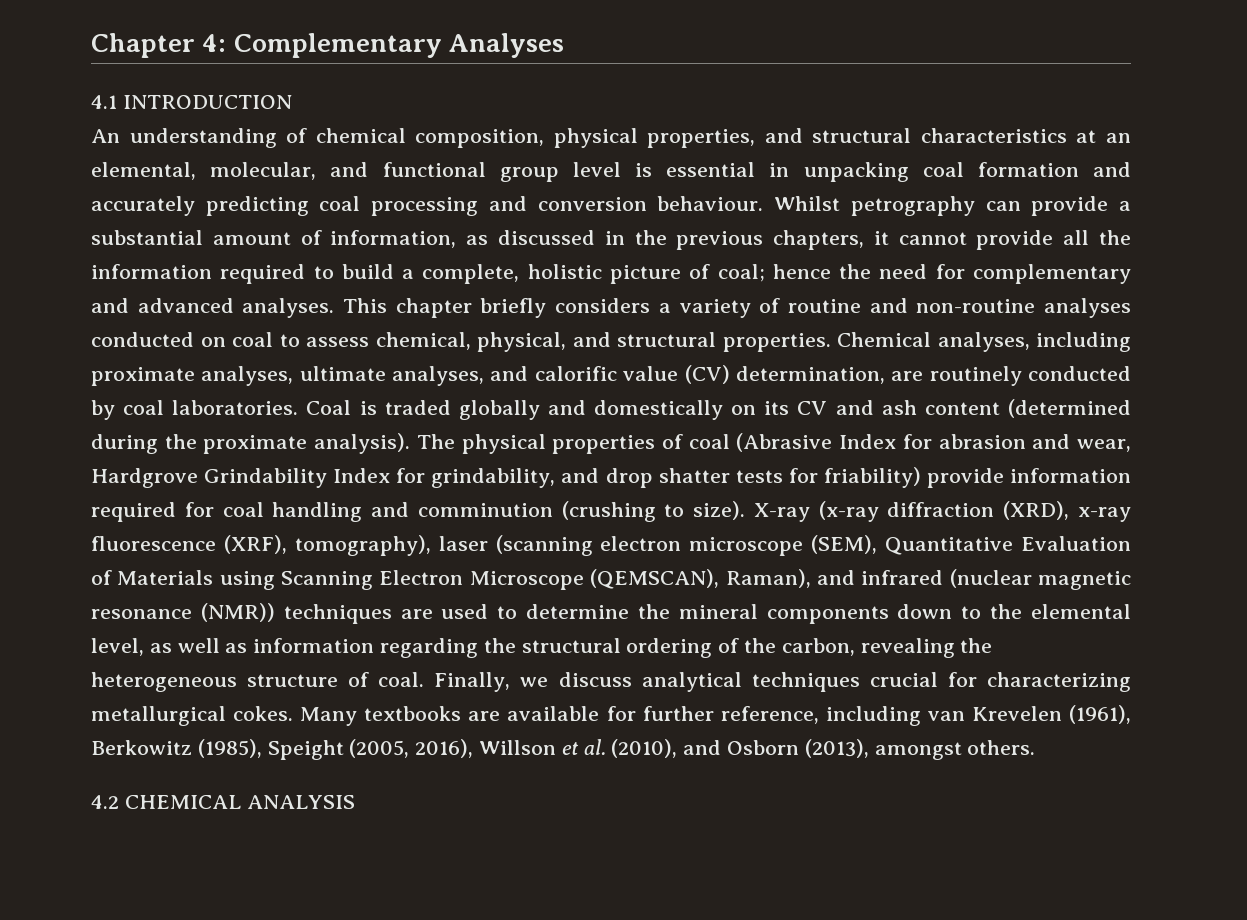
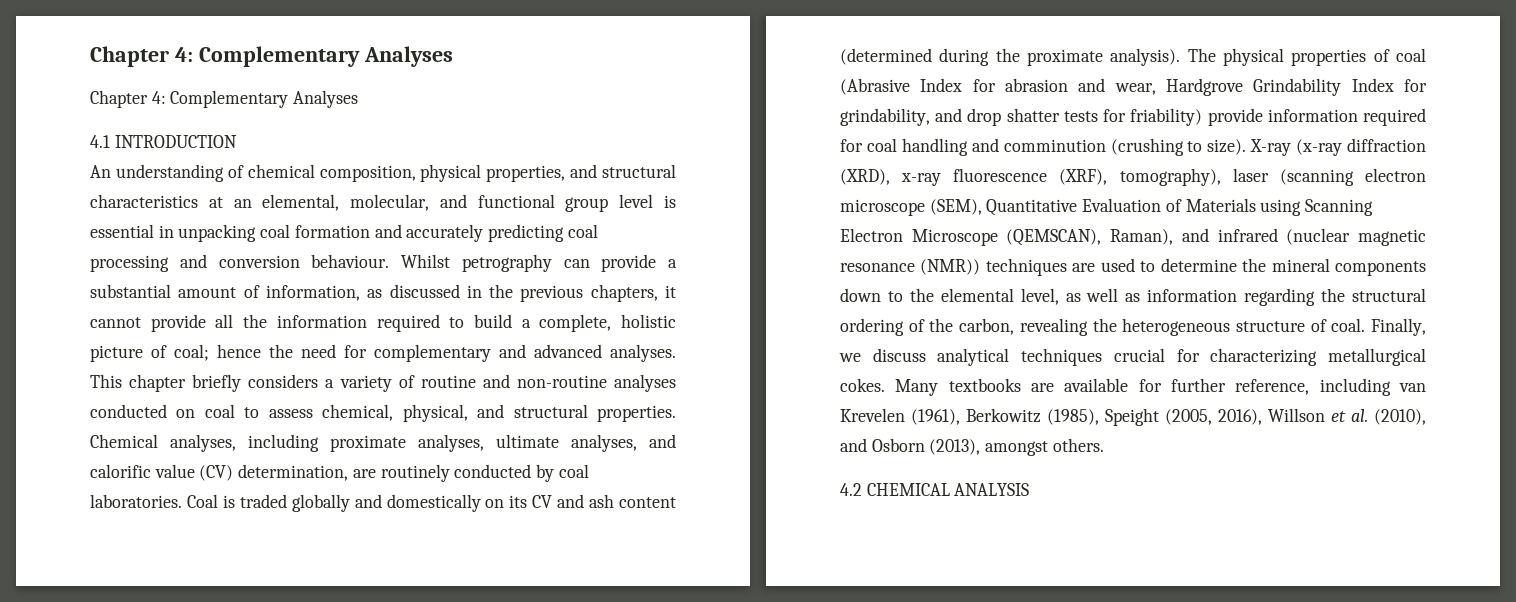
[91,33,564,58] Chapter 4: Complementary Analyses -> [90,46,453,67] [90,90,359,108] Chapter 4: Complementary Analyses // Chapter 4: Complementary Analyses

